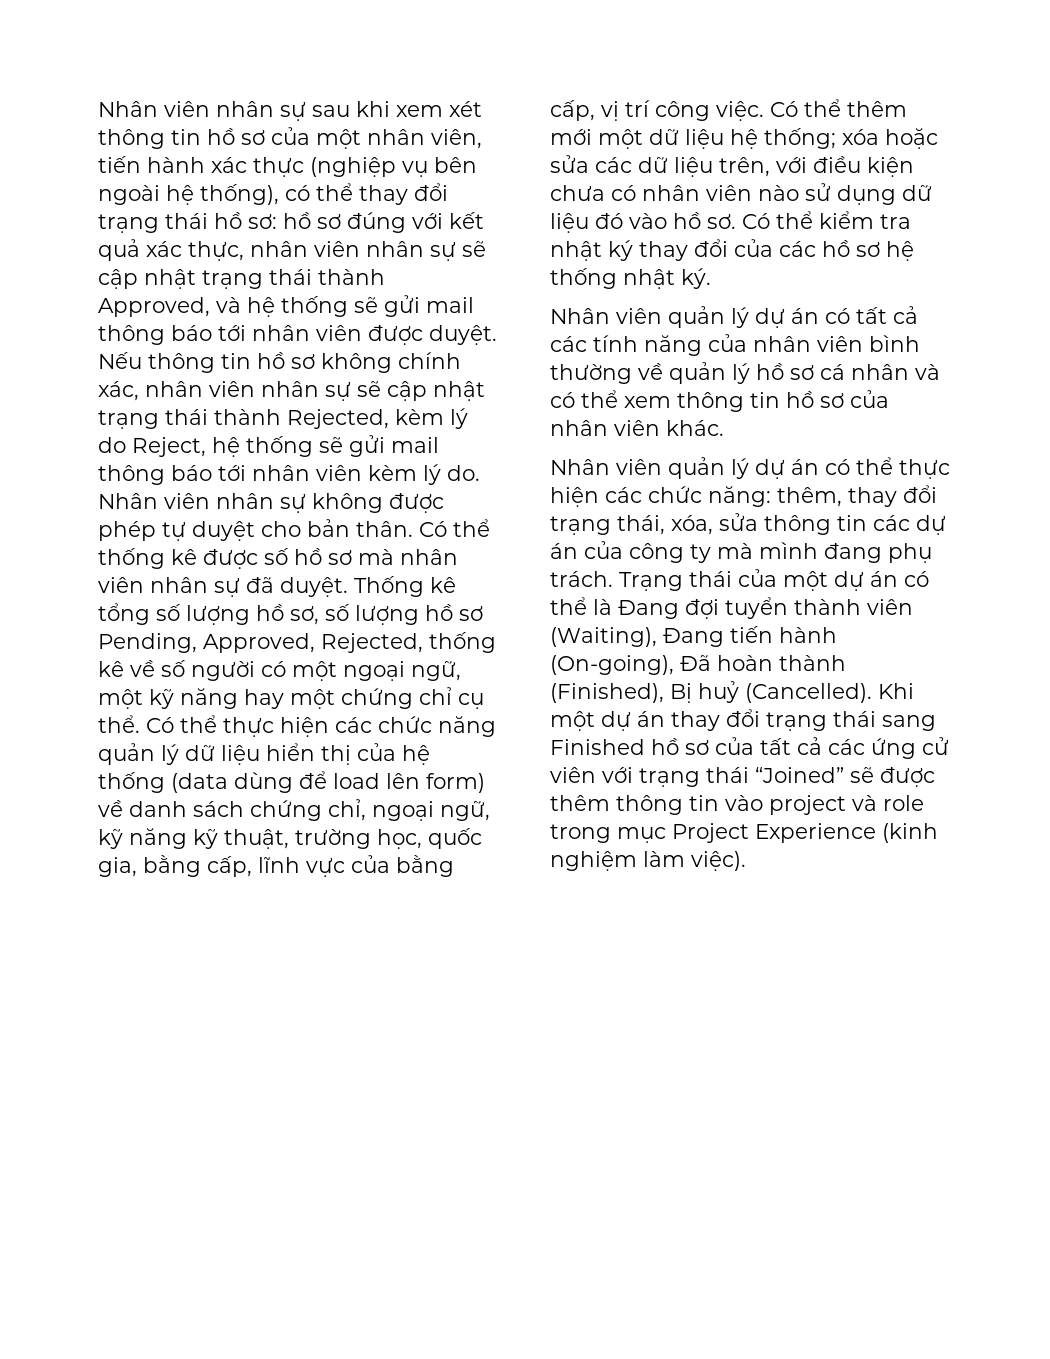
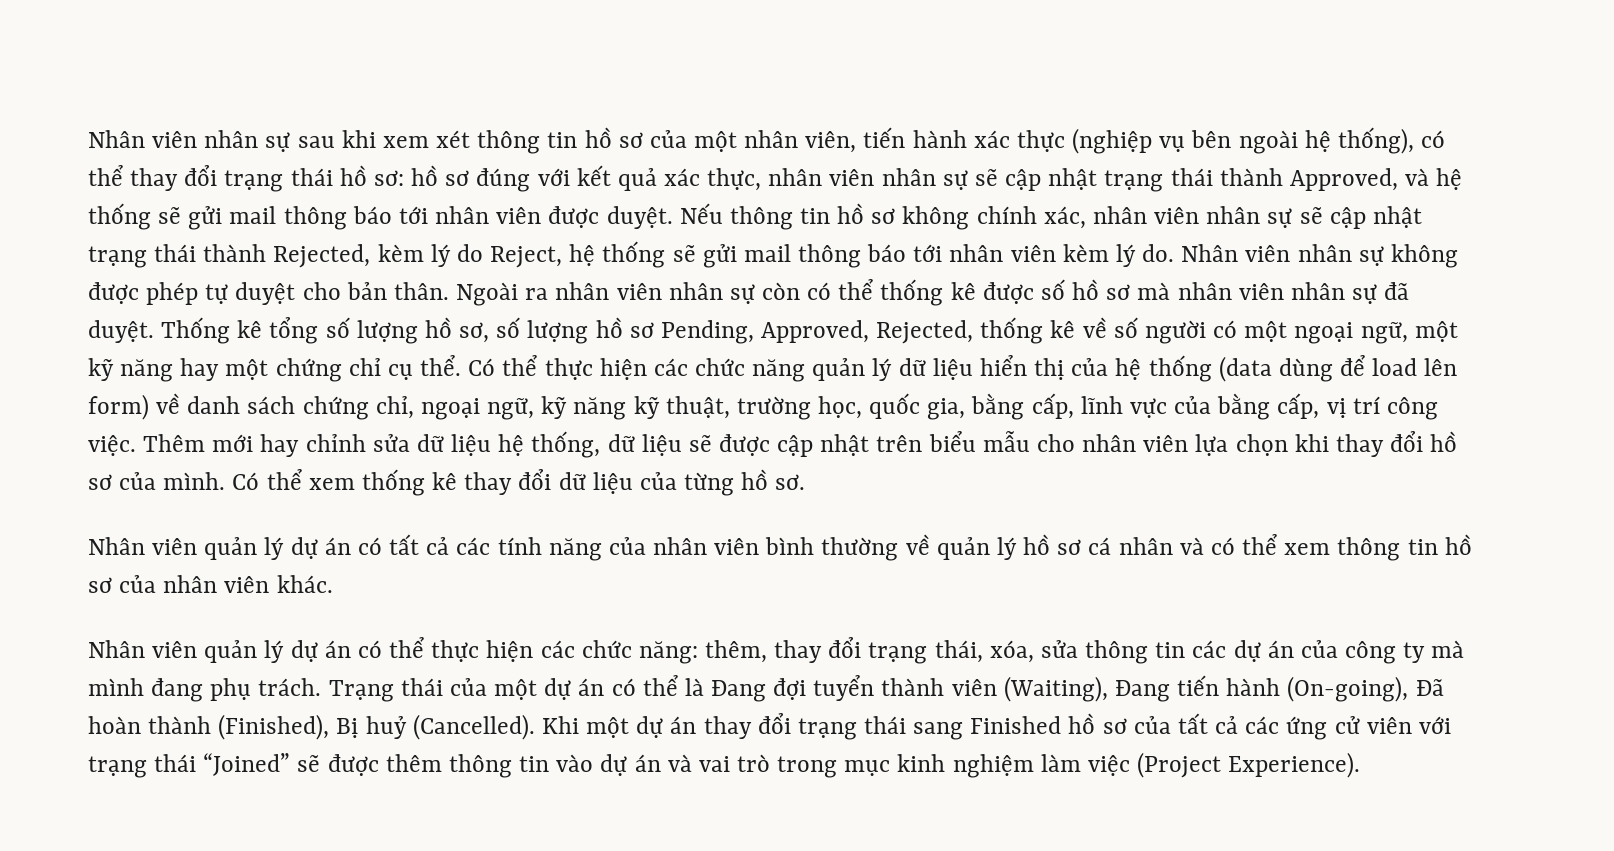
[419,521,447,537] Có -> [456,282,832,306] Ngoài ra nhân viên nhân sự còn có
[770,99,907,117] [550,128,938,149] [550,155,914,177] [550,183,932,205] [550,211,911,233] [550,239,914,261] [550,268,711,289] Có thể thêm mới một dữ liệu hệ thống; xóa hoặc sửa các dữ liệu trên, với điều kiện chưa có nhân viên nào sử dụng dữ liệu đó vào hồ sơ. Có thể kiểm tra nhật ký thay đổi của các hồ sơ hệ thống nhật ký. -> [143,431,1458,458] [88,469,806,496] Thêm mới hay chỉnh sửa dữ liệu hệ thống, dữ liệu sẽ được cập nhật trên biểu mẫu cho nhân viên lựa chọn khi thay đổi hồ sơ của mình. Có thể xem thống kê thay đổi dữ liệu của từng hồ sơ.
[769,795,924,815] [550,823,938,843] [550,851,746,871] project và role trong mục Project Experience (kinh nghiệm làm việc). -> [600,752,1361,778] dự án và vai trò trong mục kinh nghiệm làm việc (Project Experience).

